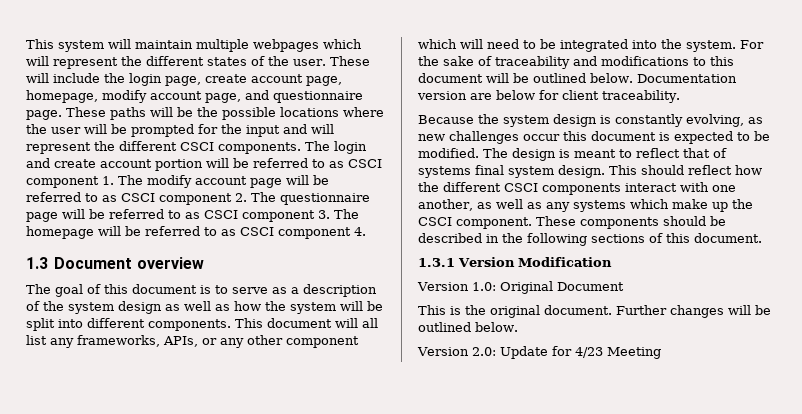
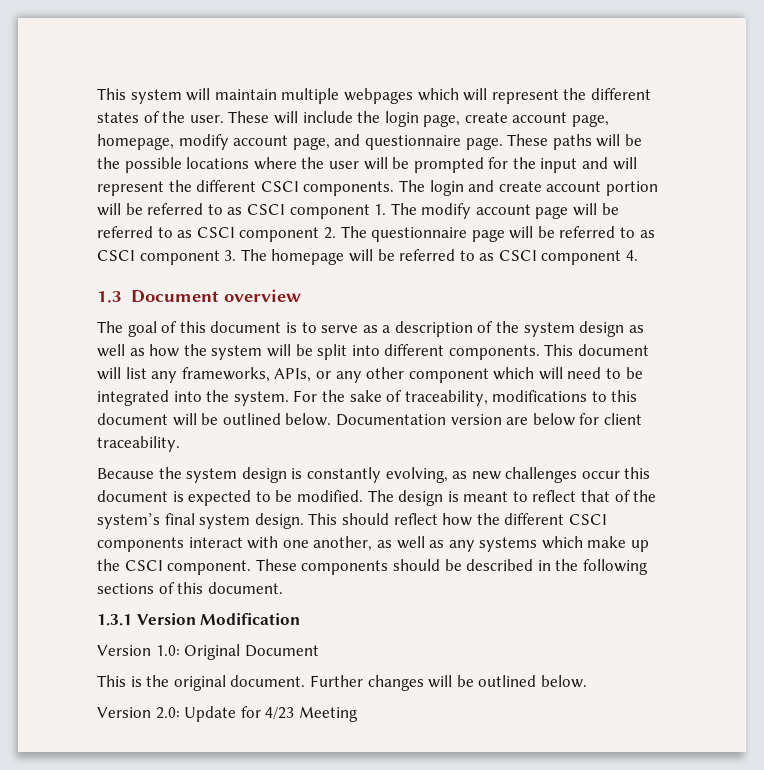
[362,318,378,328] all -> (121, 373) none
[495,56,597,69] traceability and -> [404,390,488,406] traceability,
[418,166,471,178] systems -> [633,490,657,502] [97,513,160,529] the system’s

